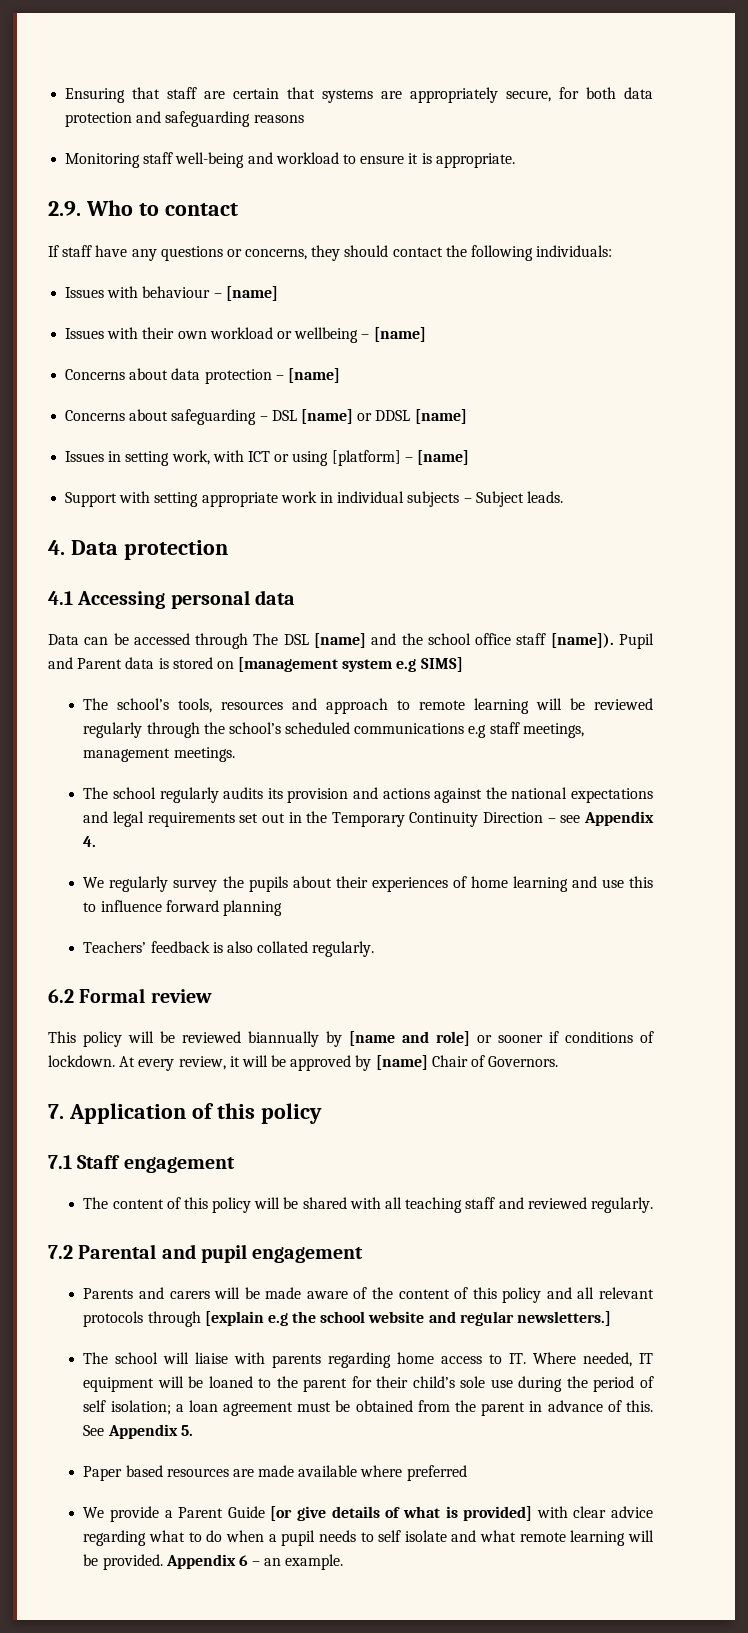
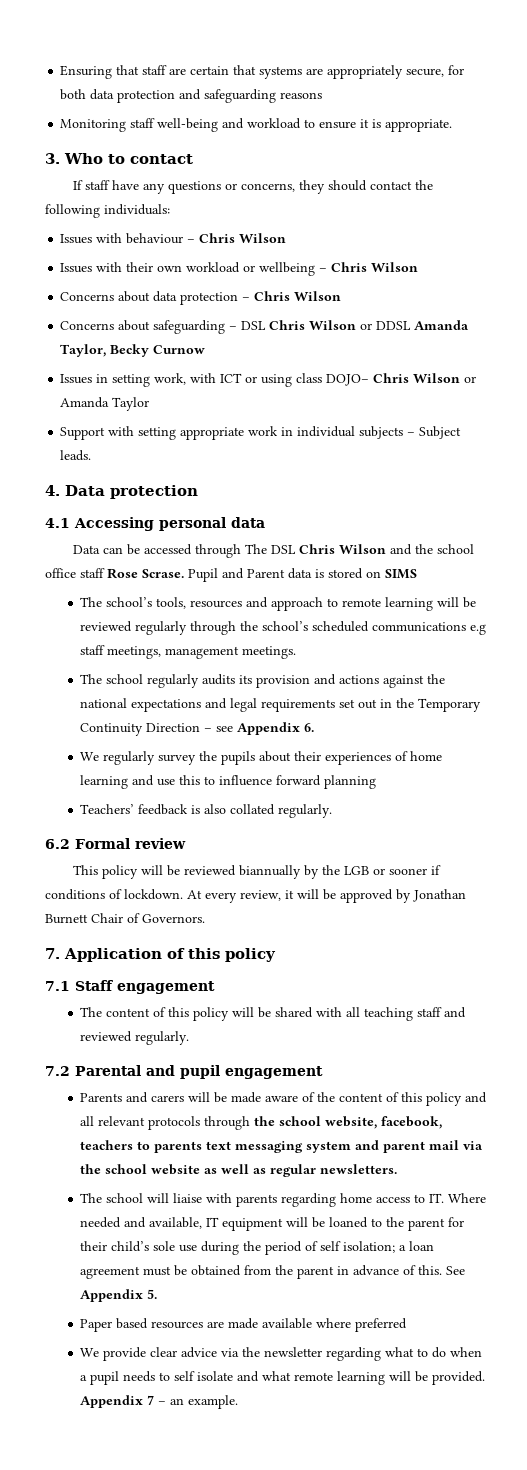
[48,201,81,216] 2.9. -> [45,153,60,164] 3.
[225,286,278,301] [name] -> [199,233,287,243] Chris Wilson
[373,327,426,342] [name] -> [331,262,419,272] Chris Wilson
[287,368,340,383] [name] -> [254,291,342,301] Chris Wilson
[300,409,467,424] [name] or DDSL [name] -> [269,320,470,330] [60,344,206,357] Chris Wilson or DDSL Amanda Taylor, Becky Curnow
[331,450,469,466] [platform] – [name] -> [296,373,477,386] [60,397,150,411] class DOJO– Chris Wilson or Amanda Taylor
[313,633,366,648] [name] -> [299,544,387,554] Chris Wilson
[550,633,614,648] [name]). -> [107,568,184,579] Rose Scrase.
[238,657,463,672] [management system e.g SIMS] -> [385,569,417,579] SIMS
[83,836,97,847] 4. -> [304,723,315,732] 6.
[349,1031,470,1046] [name and role] -> [322,865,370,875] the LGB
[375,1055,428,1070] [name] -> [413,889,466,902] [45,914,88,924] Jonathan Burnett
[204,1311,612,1326] [explain e.g the school website and regular newsletters.] -> [254,1116,443,1129] [80,1140,484,1153] [80,1164,398,1177] the school website, facebook, teachers to parents text messaging system and parent mail via the school website as well as regular newsletters.
[583,1352,633,1367] needed, -> [80,1217,203,1229] needed and available,
[164,1506,654,1521] a Parent Guide [or give details of what is provided] with clear advice -> [150,1347,323,1358] clear advice via the newsletter
[238,1555,248,1566] 6 -> [147,1395,155,1405] 7

